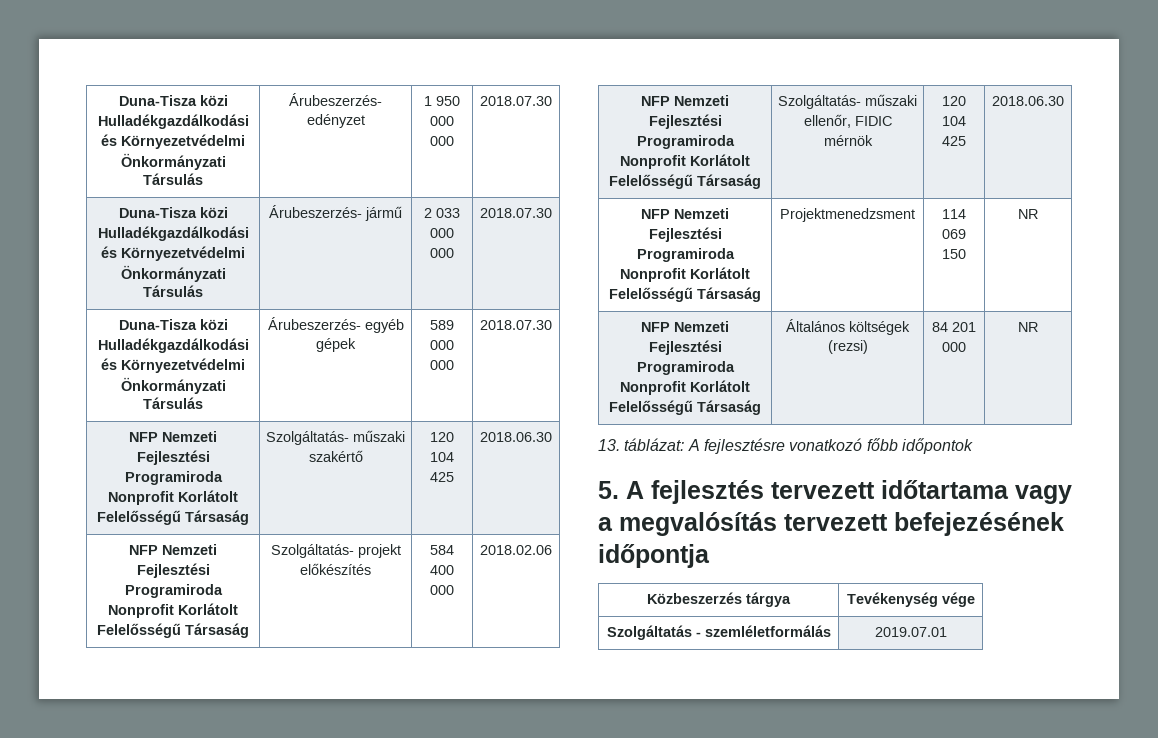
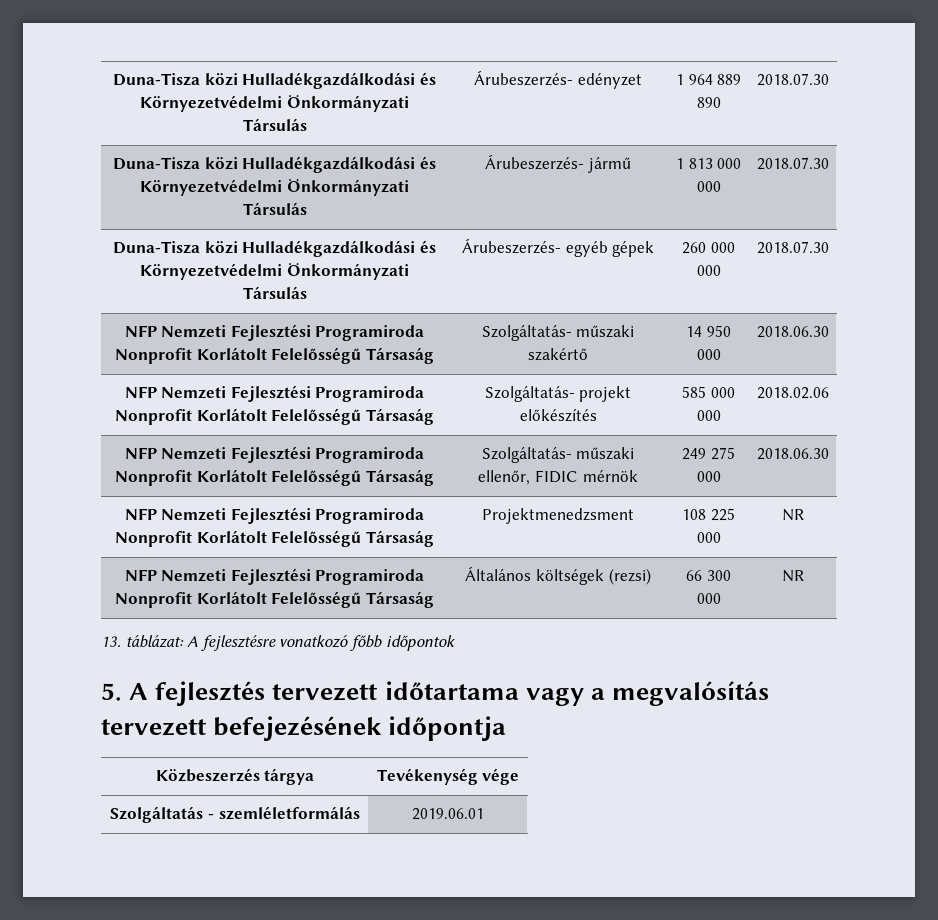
[436,96,460,106] [430,116,454,126] [430,136,454,146] 950 000 000 -> [688,74,742,85] [696,97,721,108] 964 889 890
[424,208,460,218] 2 033 -> [675,158,713,169] 1 813
[430,320,454,330] 589 -> [682,242,707,254] 260
[430,432,454,442] [430,452,454,462] [430,472,454,482] 120 104 425 -> [686,325,731,337] [696,349,721,360] 14 950 000
[430,545,454,555] [430,565,454,575] 584 400 -> [682,386,735,398] 585 000
[942,96,966,106] [942,116,966,126] [942,136,966,146] 120 104 425 -> [682,447,735,460] [696,471,721,482] 249 275 000
[942,209,966,219] [942,229,966,239] [942,249,966,259] 114 069 150 -> [682,508,735,521] [696,532,721,543] 108 225 000
[932,322,976,332] 84 201 -> [686,570,731,581] 66 300
[874,627,947,637] 2019.07.01 -> [412,808,484,820] 2019.06.01

